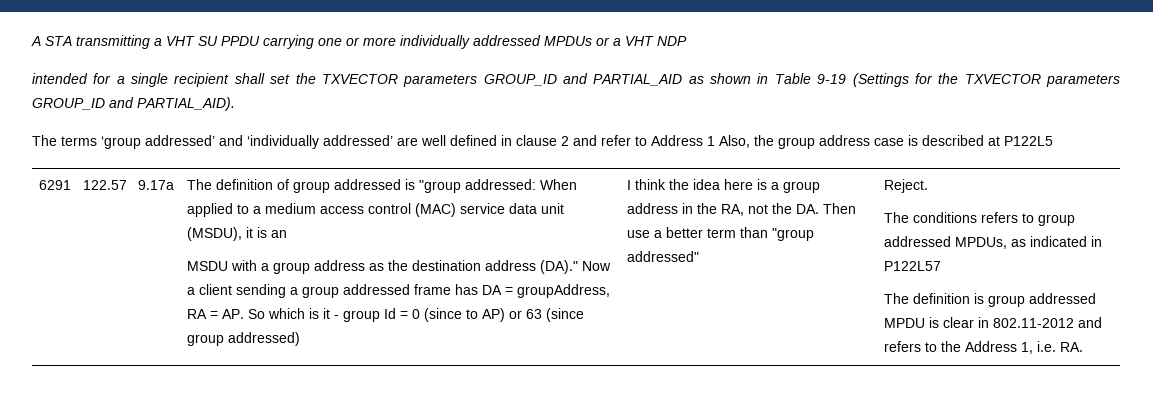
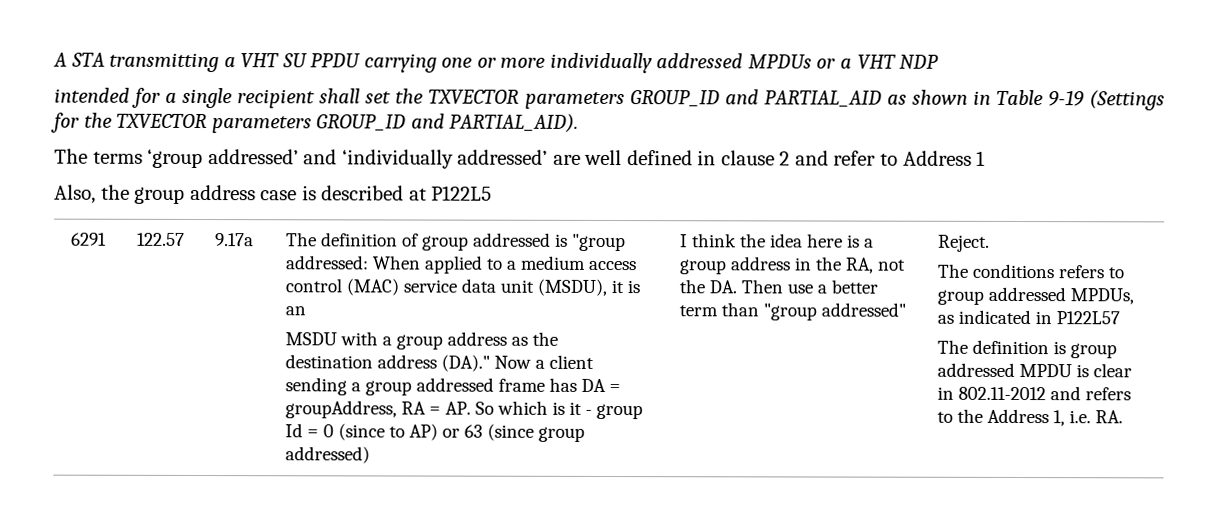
(715, 141) none -> (986, 158) //

